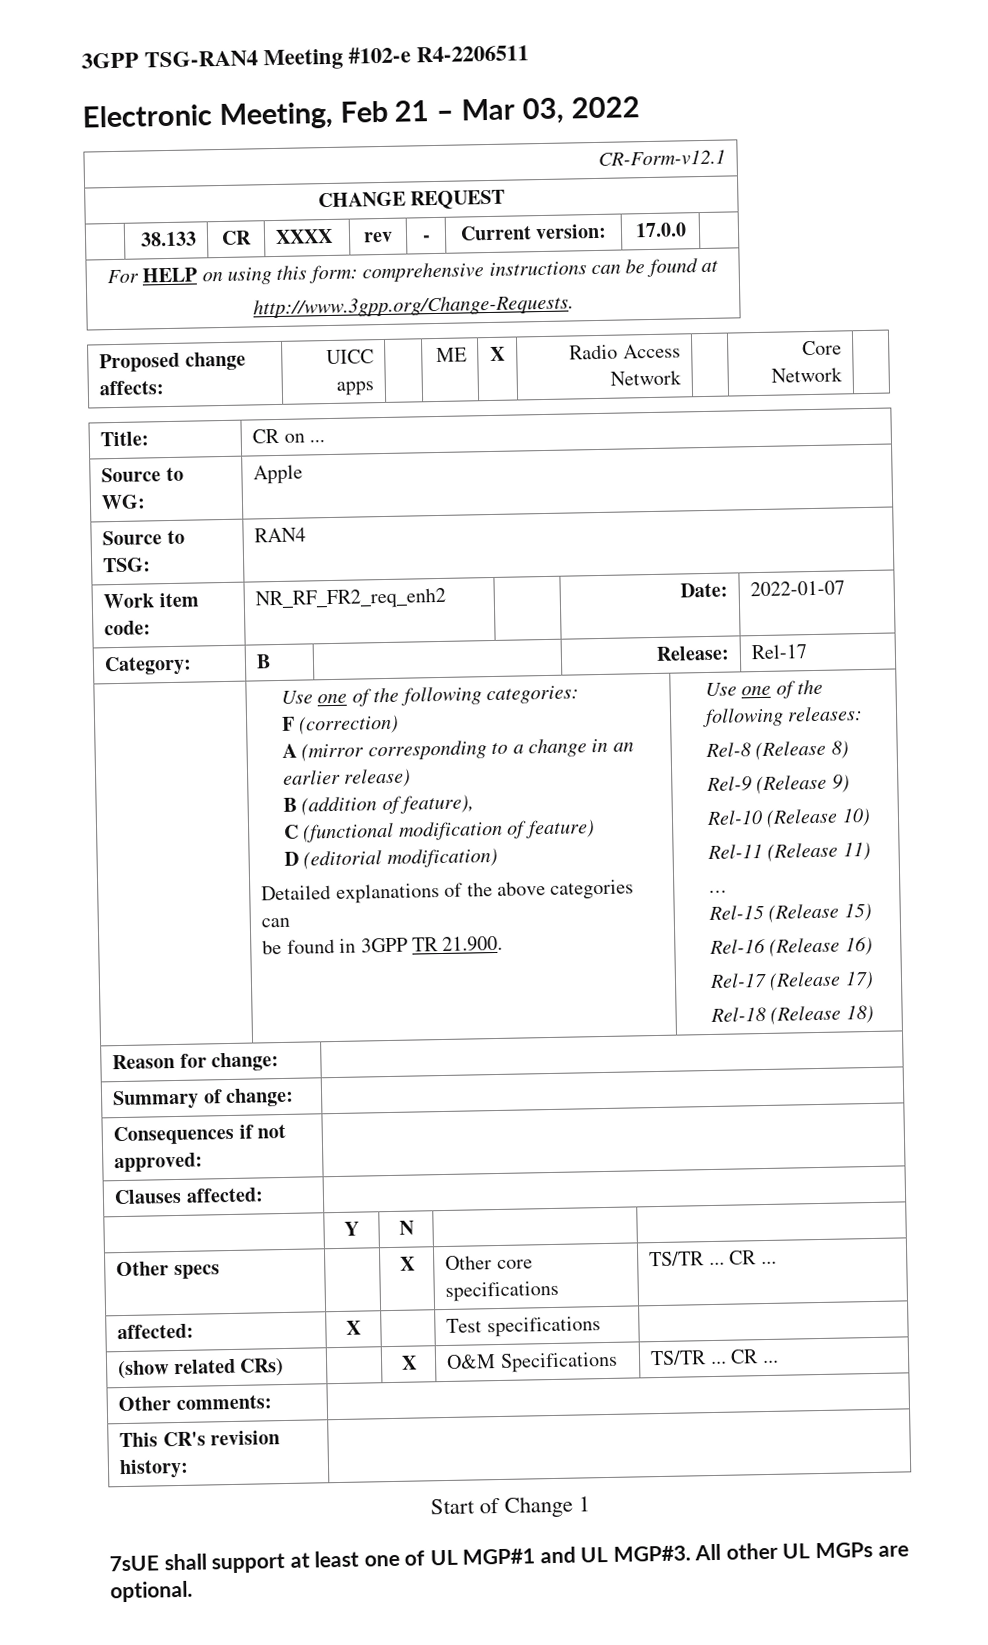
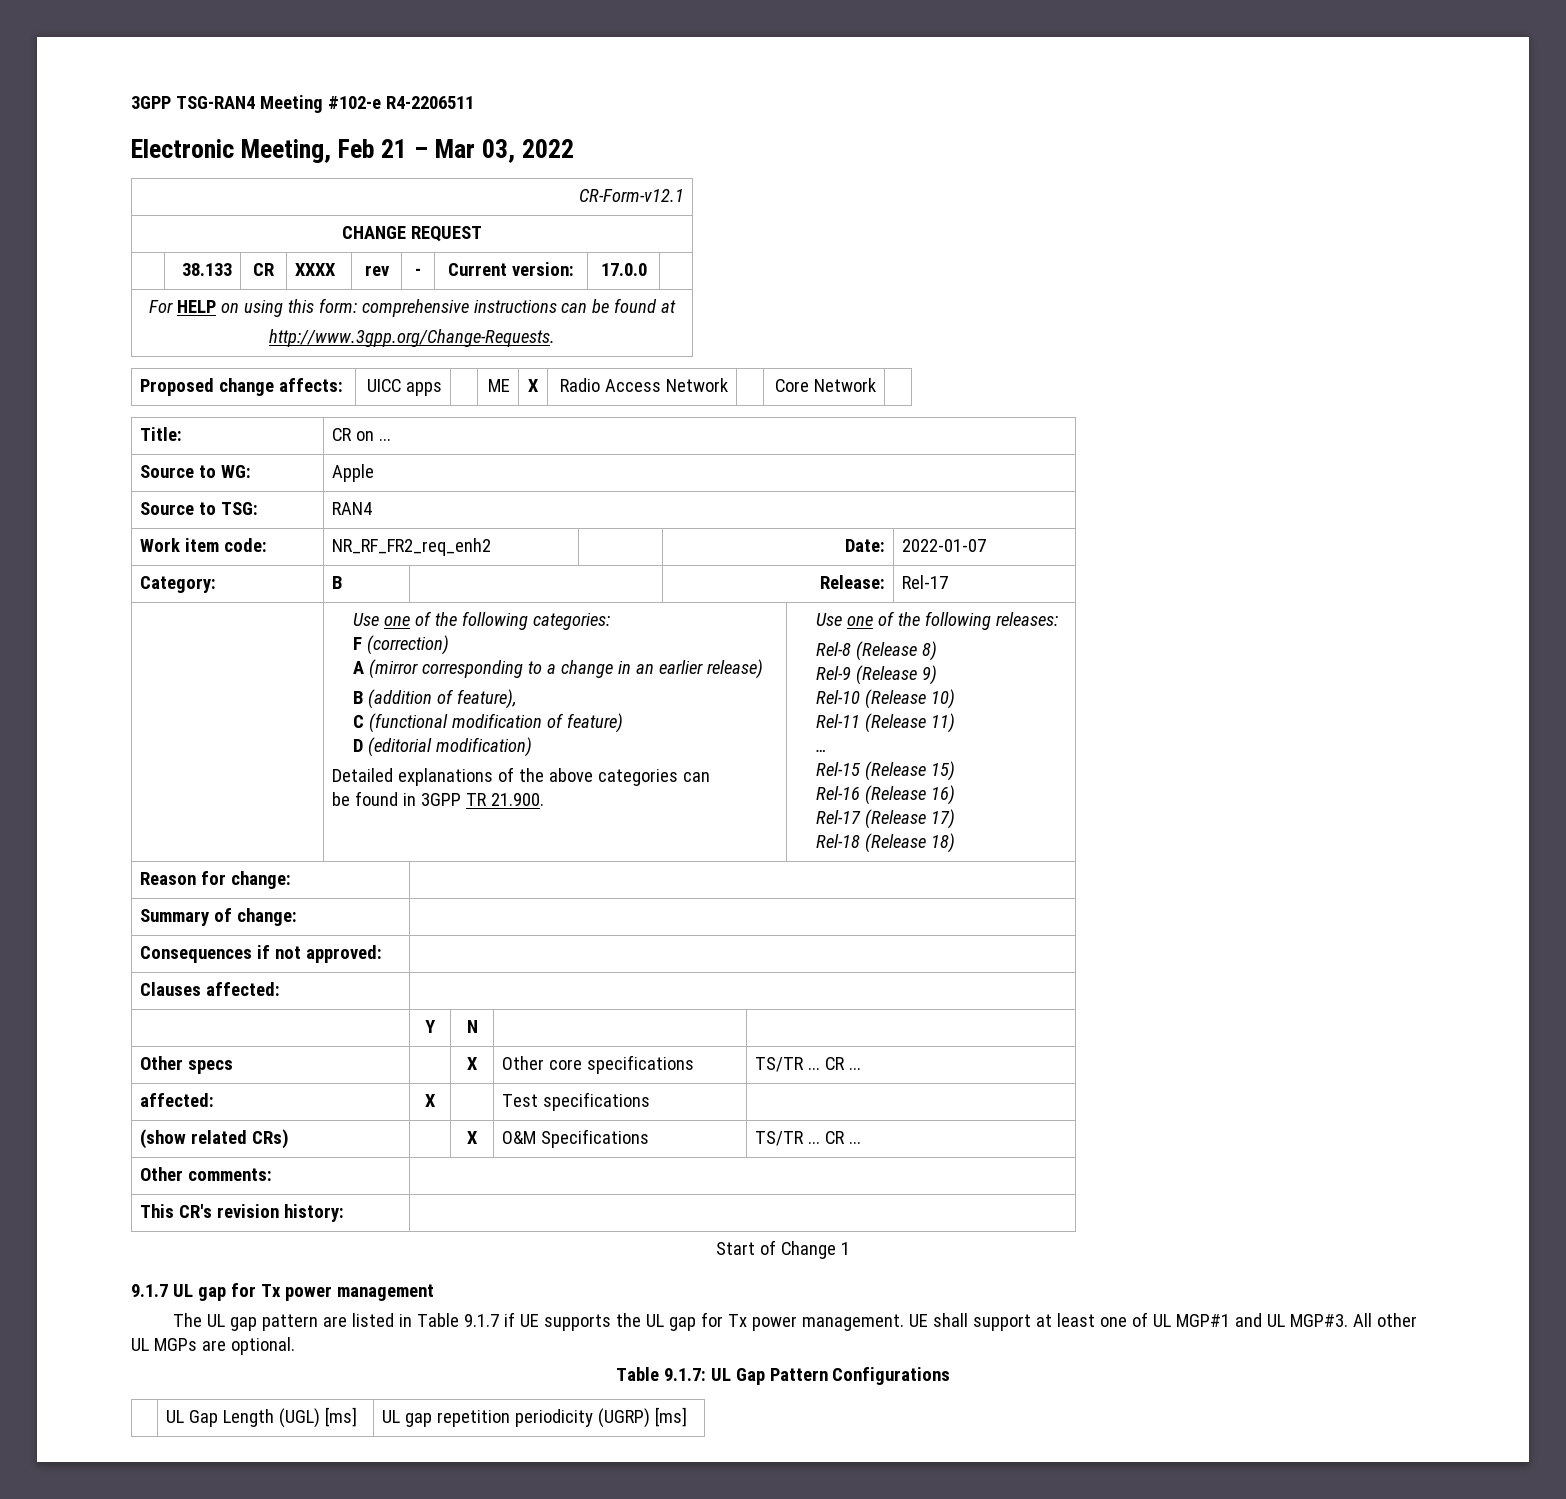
[109,1555,159,1572] 7sUE -> [131,1283,434,1301] [172,1312,928,1331] 9.1.7 UL gap for Tx power management // The UL gap pattern are listed in Table 9.1.7 if UE supports the UL gap for Tx power management. UE
(193, 1591) none -> [615,1367,951,1385] [165,1407,357,1428] [381,1407,687,1428] // Table 9.1.7: UL Gap Pattern Configurations // | UL Gap Length (UGL) [ms] | UL gap repetition periodicity (UGRP) [ms]

